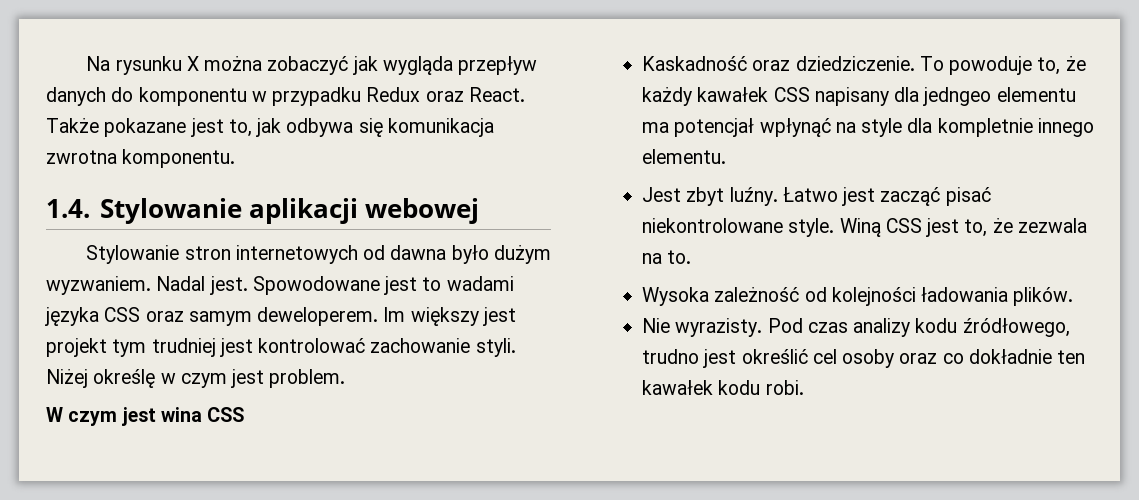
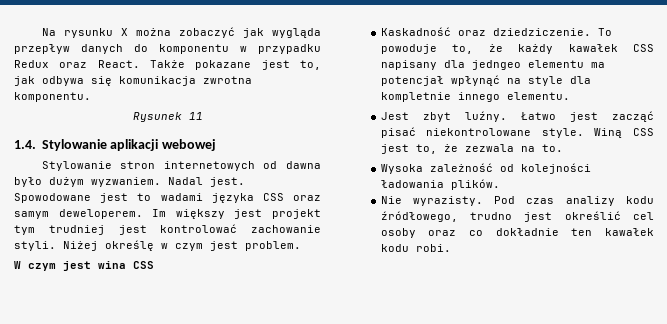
(236, 158) none -> [132,112,203,122] // Rysunek 11

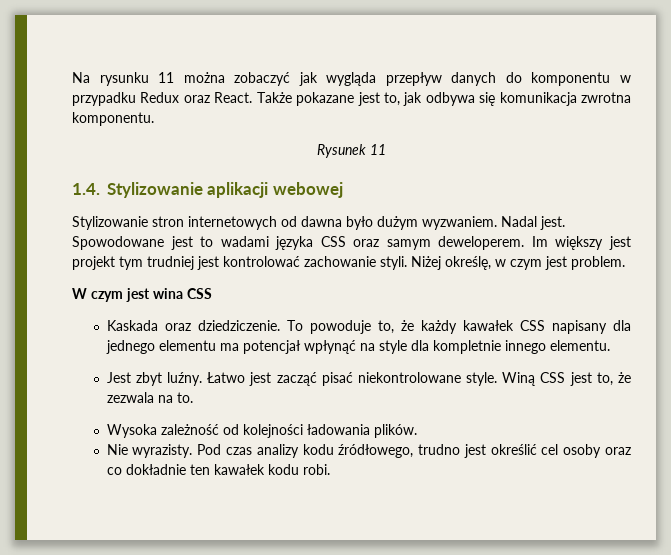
[120,28,128,36] X -> [158,72,175,83] 11
[41,139,107,151] Stylowanie -> [107,182,203,198] Stylizowanie
[41,161,112,171] Stylowanie -> [72,216,148,230] Stylizowanie
[105,240,154,251] określę -> [445,256,491,270] określę,
[380,27,451,36] Kaskadność -> [106,320,158,331] Kaskada
[471,60,521,70] jedngeo -> [105,340,155,354] jednego

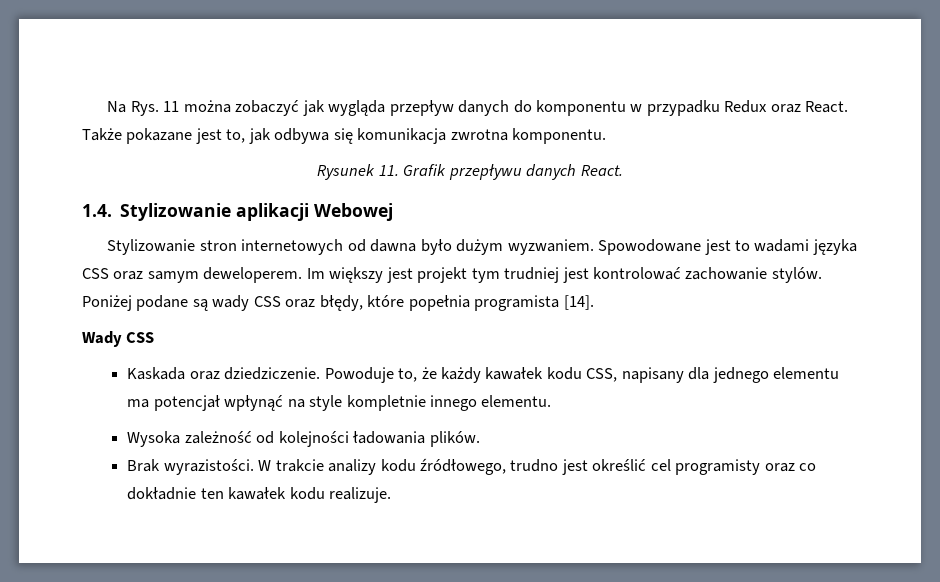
[99,72,149,86] rysunku -> [130,101,159,116] Rys.
[369,144,386,155] 11 -> [378,164,623,180] 11. Grafik przepływu danych React.
[272,182,343,198] webowej -> [314,203,394,221] Webowej
[501,216,565,230] Nadal jest. -> (594, 247) none
[380,256,625,270] [72,288,183,302] styli. Niżej określę, w czym jest problem. // W czym jest wina -> [771,267,822,283] [82,295,594,311] [82,331,122,347] stylów. Poniżej podane są wady CSS oraz błędy, które popełnia programista [14]. // Wady
[286,320,371,334] To powoduje -> [324,367,394,383] Powoduje
[519,320,545,331] CSS -> [546,367,618,382] kodu CSS,
[410,340,429,351] dla -> (343, 403) none
[106,372,631,386] [106,392,193,403] // Jest zbyt luźny. Łatwo jest zacząć pisać niekontrolowane style. Winą CSS jest to, że zezwala na to. -> (552, 401) none
[106,444,252,458] Nie wyrazisty. Pod czas -> [127,459,324,475] Brak wyrazistości. W trakcie
[563,444,602,458] osoby -> [675,459,761,475] programisty
[302,464,330,475] robi. -> [329,487,392,503] realizuje.

